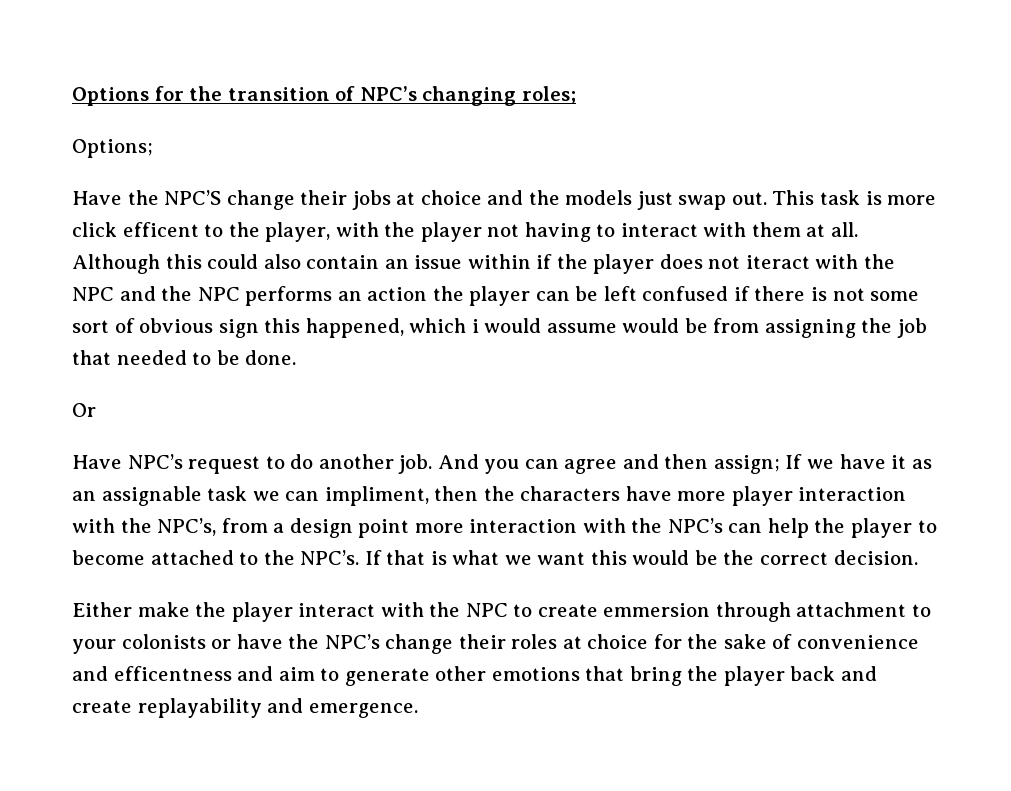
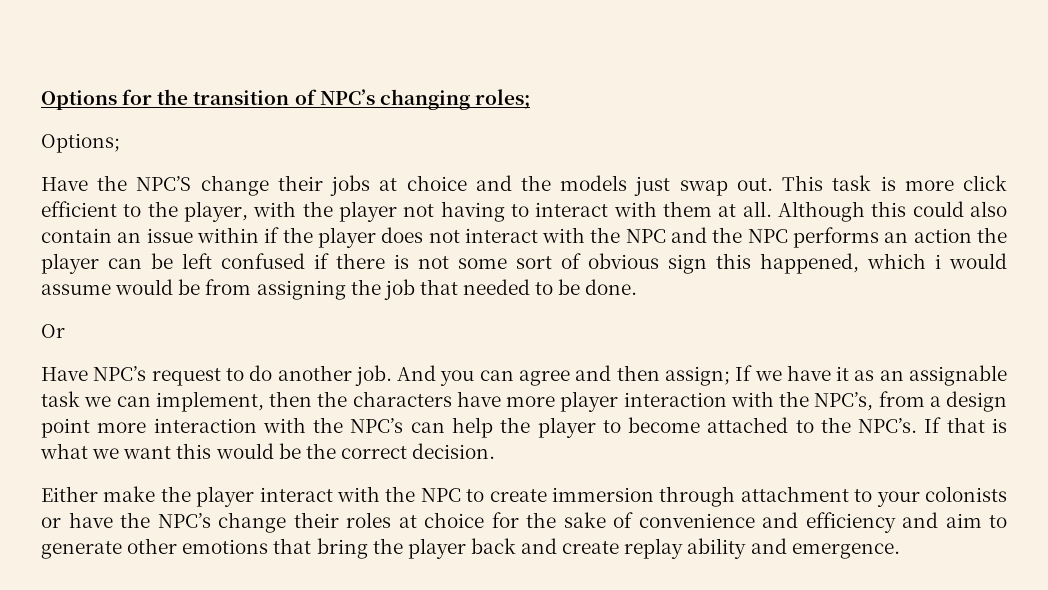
[122,222,199,237] efficent -> [41,201,117,217] efficient
[745,255,810,269] iteract -> [464,228,538,243] interact
[324,486,429,506] impliment, -> [155,391,264,412] implement,
[603,603,711,617] emmersion -> [551,487,654,502] immersion
[113,666,232,681] efficentness -> [805,512,896,533] efficiency
[137,698,262,718] replayability -> [624,538,747,559] replay ability

